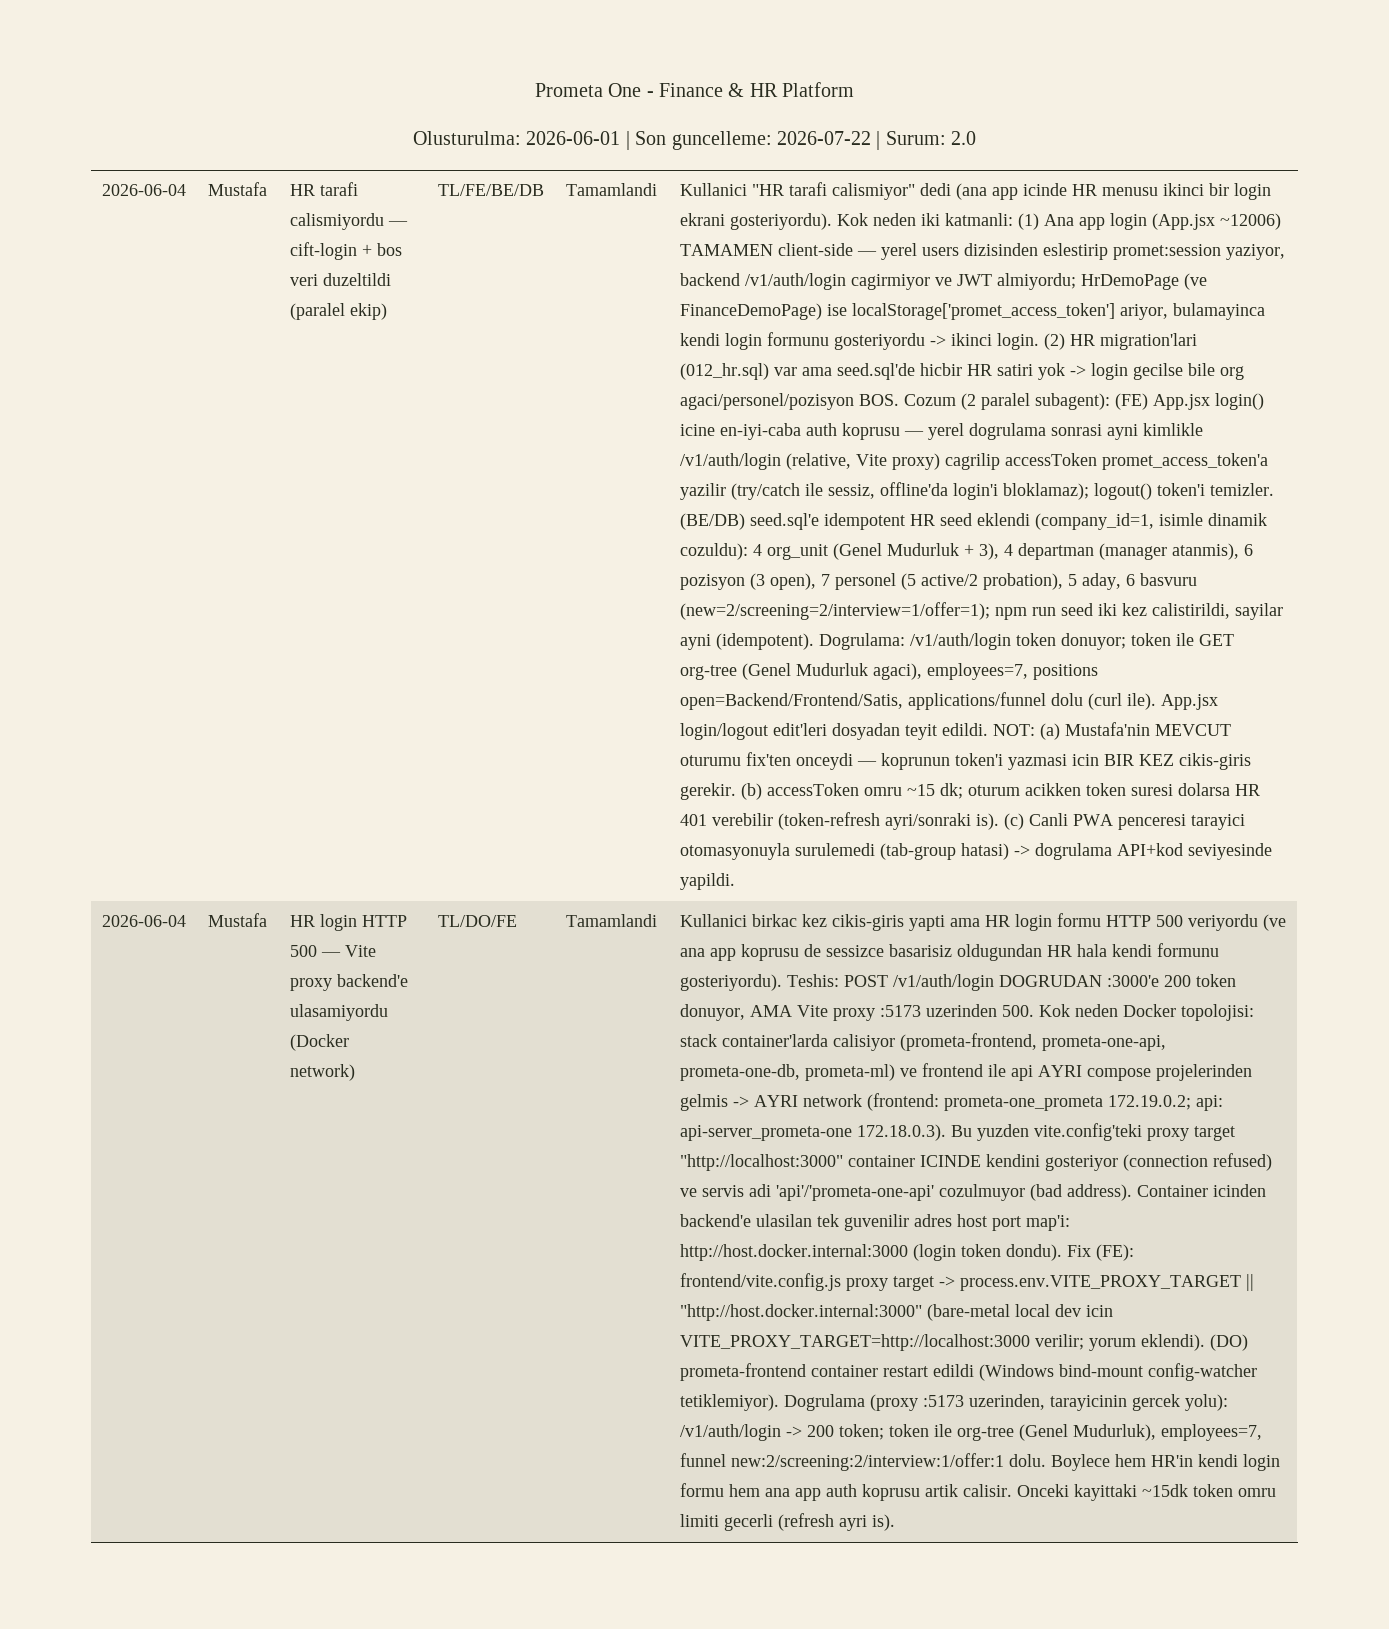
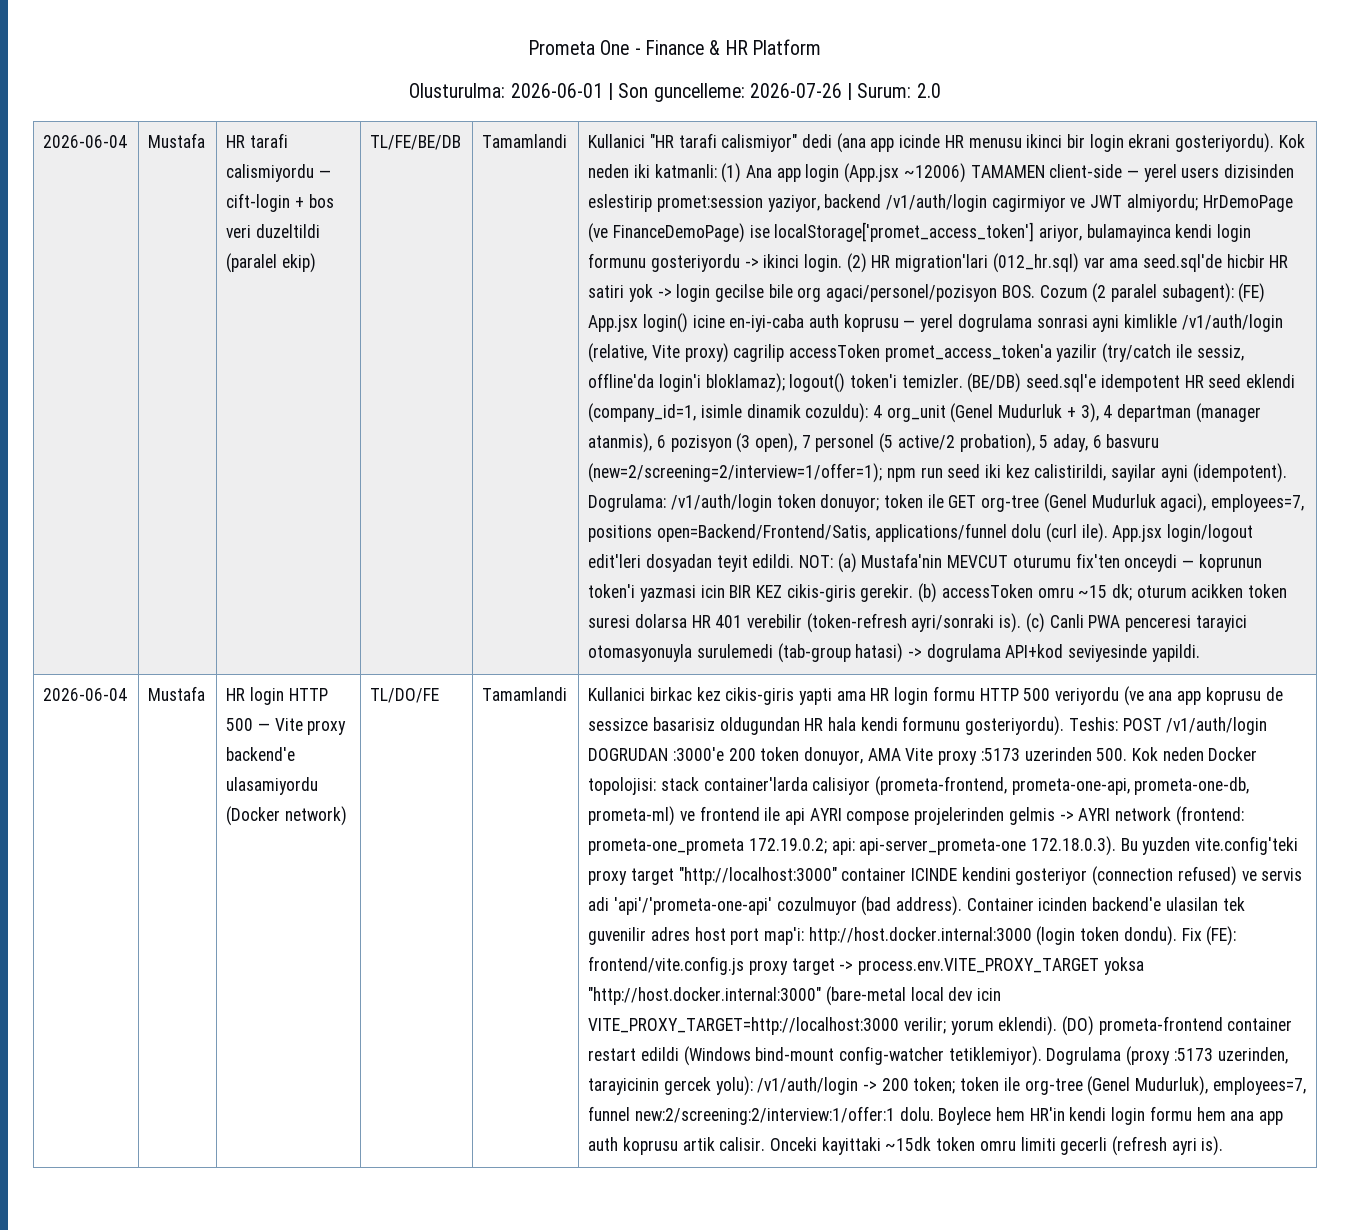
[776,131,871,145] 2026-07-22 -> [749,83,842,98] 2026-07-26
[1245,1274,1254,1291] || -> [1103,957,1144,975] yoksa

